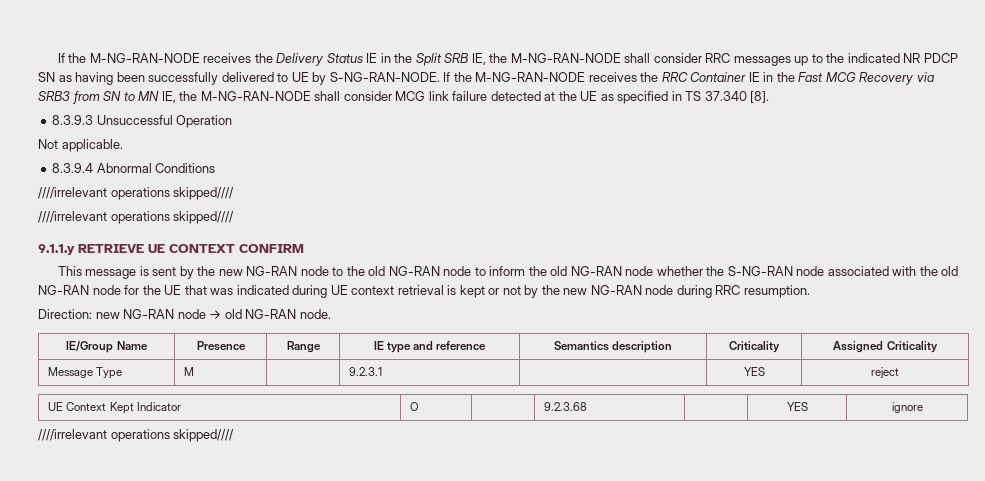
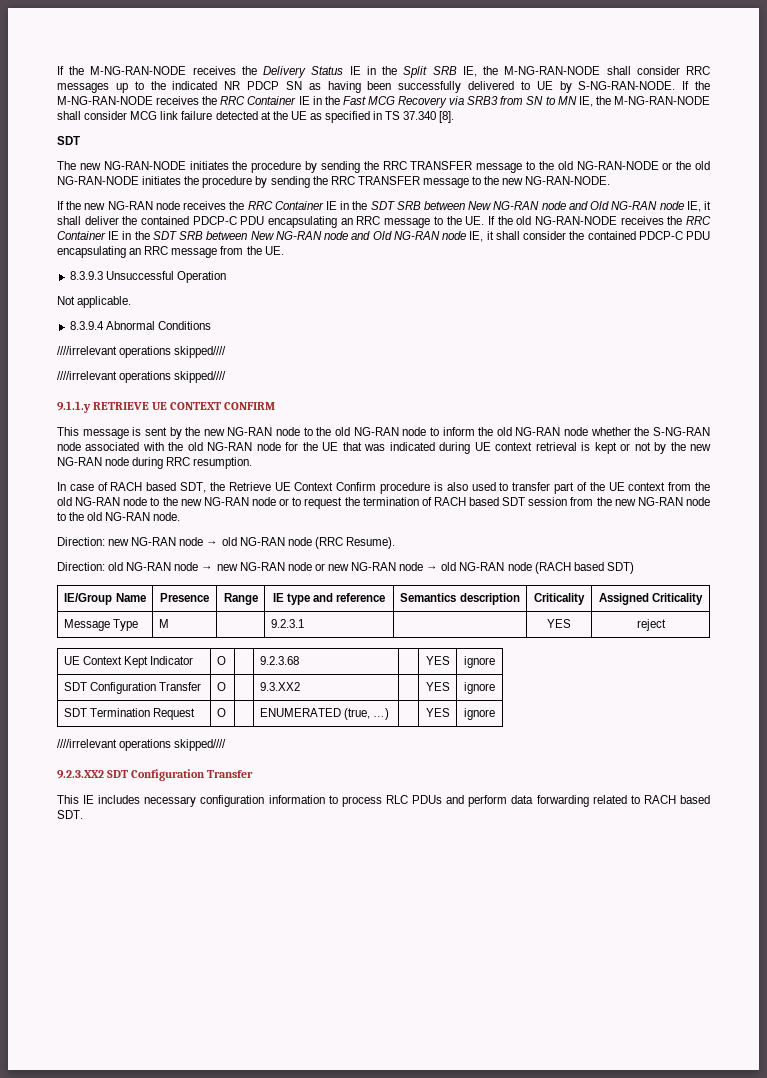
(770, 97) none -> [57,136,80,145] [57,161,710,173] [57,176,611,188] [57,201,712,212] [57,216,711,228] [57,231,710,242] [57,246,284,258] // SDT // The new NG-RAN-NODE initiates the procedure by sending the RRC TRANSFER message to the old NG-RAN-NODE or the old NG-RAN-NODE initiates the procedure by sending the RRC TRANSFER message to the new NG-RAN-NODE. // If the new NG-RAN node receives the RRC Container IE in the SDT SRB between New NG-RAN node and Old NG-RAN node IE, it shall deliver the contained PDCP-C PDU encapsulating an RRC message to the UE. If the old NG-RAN-NODE receives the RRC Container IE in the SDT SRB between New NG-RAN node and Old NG-RAN node IE, it shall consider the contained PDCP-C PDU encapsulating an RRC message from the UE.
(810, 291) none -> [57,482,711,494] [57,497,710,509] [57,512,181,521] // In case of RACH based SDT, the Retrieve UE Context Confirm procedure is also used to transfer part of the UE context from the old NG-RAN node to the new NG-RAN node or to request the termination of RACH based SDT session from the new NG-RAN node to the old NG-RAN node.
[299,309,331,319] node. -> [287,537,395,549] [57,562,634,574] node (RRC Resume). // Direction: old NG-RAN node → new NG-RAN node or new NG-RAN node → old NG-RAN node (RACH based SDT)
[38,429,235,442] // ////irrelevant operations skipped//// -> [63,682,201,694] [216,682,226,691] [259,682,300,691] [425,682,450,691] [464,682,495,694] [63,708,195,720] [216,708,226,717] [259,708,389,720] [425,708,450,717] [464,708,495,720] [57,739,227,751] [57,769,254,781] [57,795,710,807] [57,810,83,819] // SDT Configuration Transfer | O | | 9.3.XX2 | | YES | ignore // SDT Termination Request | O | | ENUMERATED (true, …) | | YES | ignore // ////irrelevant operations skipped//// // 9.2.3.XX2 SDT Configuration Transfer // This IE includes necessary configuration information to process RLC PDUs and perform data forwarding related to RACH based SDT.

